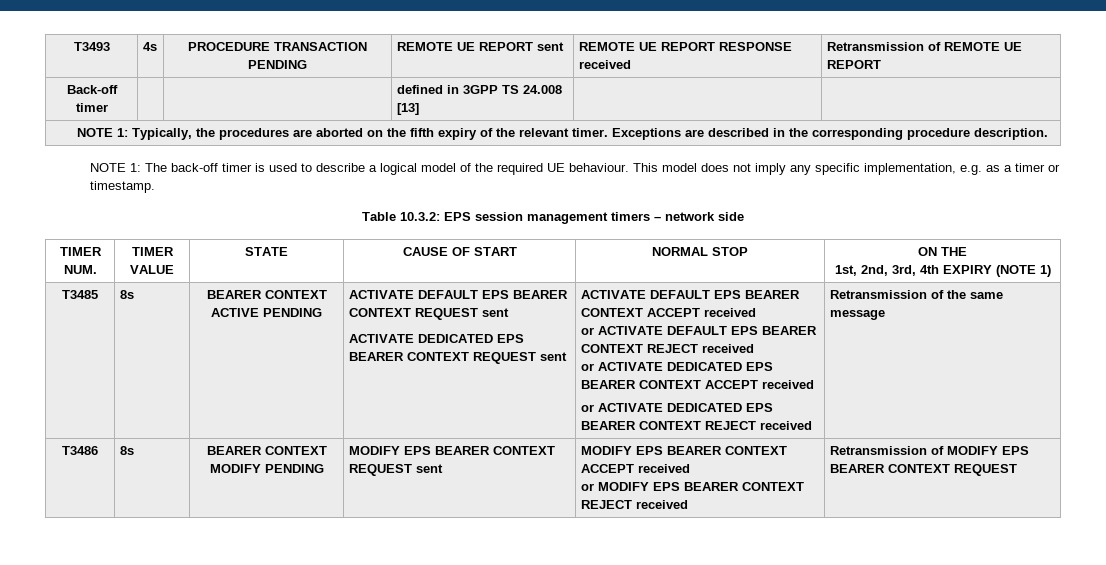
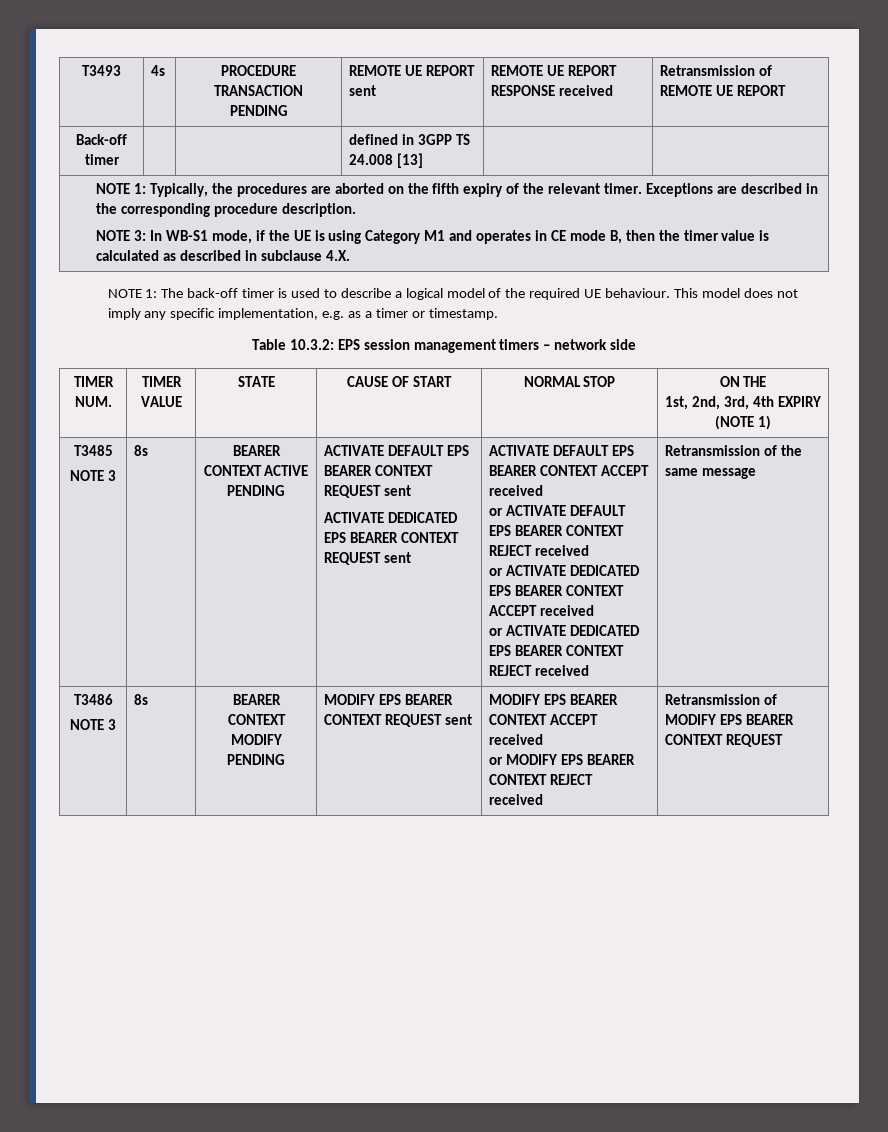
(1049, 134) none -> [96,230,770,244] [96,250,350,261] // NOTE 3: In WB-S1 mode, if the UE is using Category M1 and operates in CE mode B, then the timer value is calculated as described in subclause 4.X.
(98, 294) none -> [70,470,116,481] // NOTE 3
(98, 450) none -> [70,719,116,730] // NOTE 3

